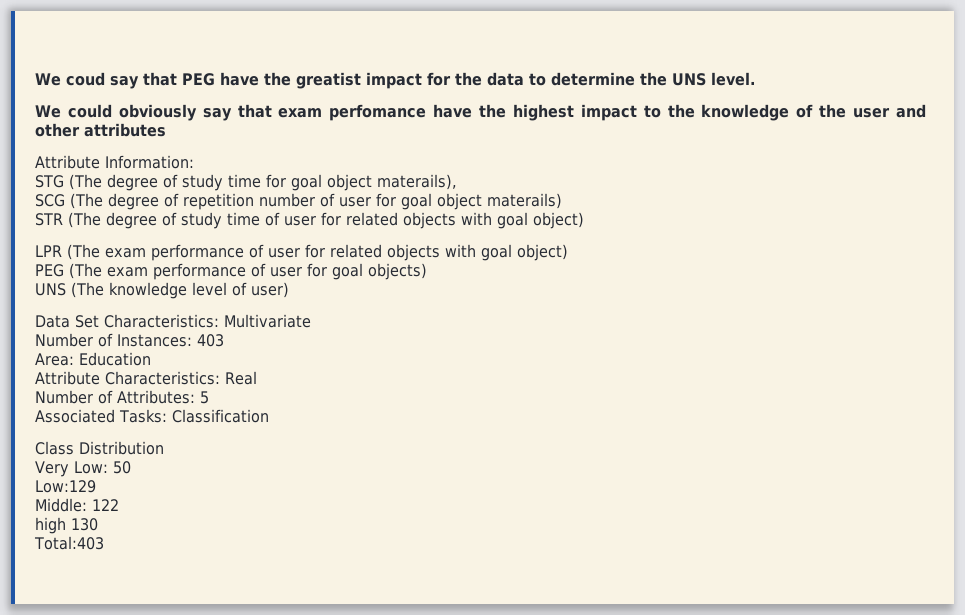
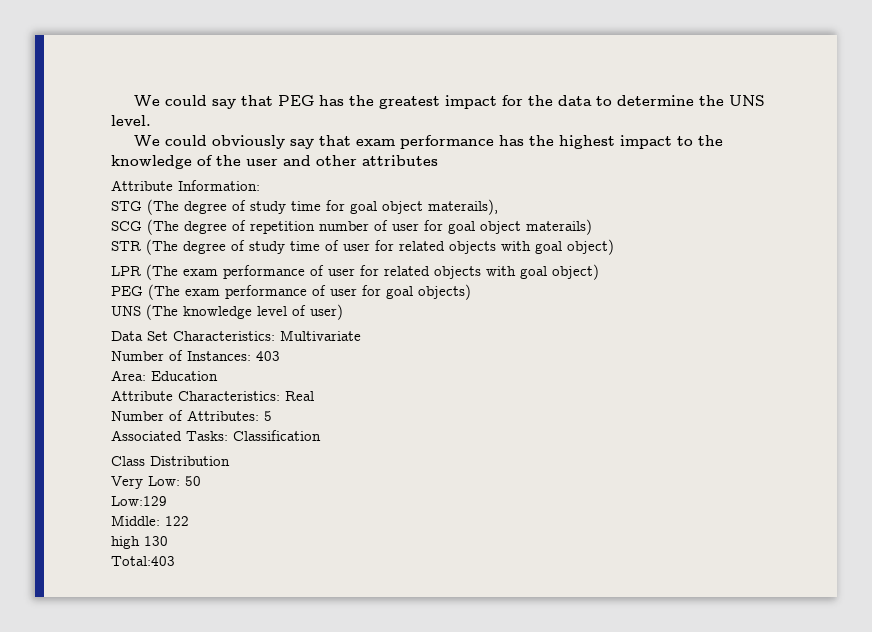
[35,72,105,86] We coud -> [133,95,207,107] We could
[220,72,361,89] have the greatist -> [318,95,440,109] has the greatest
[329,104,473,121] perfomance have -> [399,135,524,149] performance has

